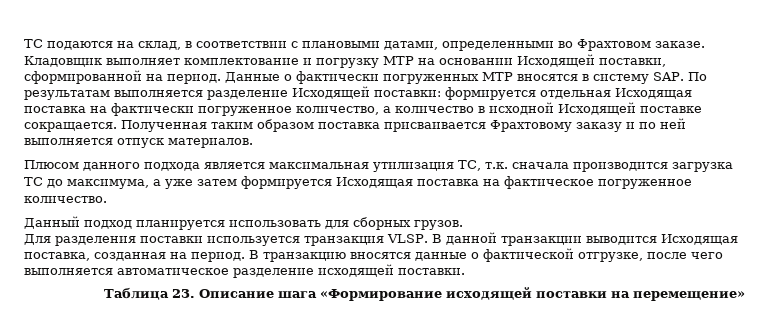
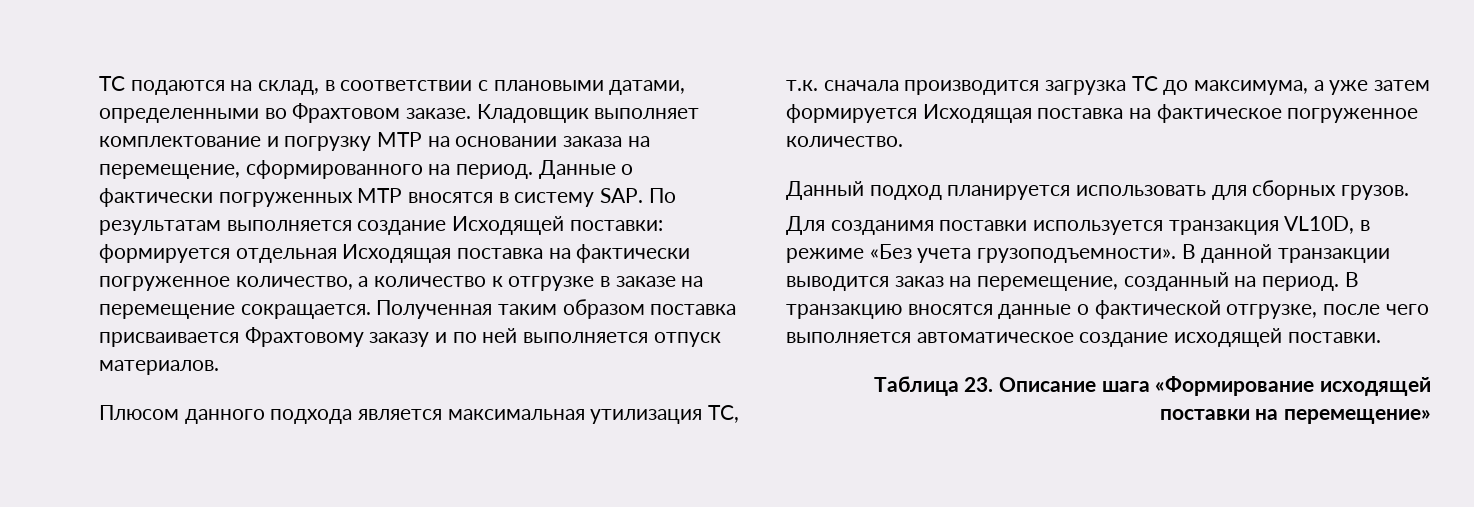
[517,54,666,67] [24,70,142,84] Исходящей поставки, сформированной -> [563,136,650,147] [99,160,423,179] заказа на перемещение, сформированного
[207,90,288,100] разделение -> [357,220,447,235] создание
[478,102,702,115] в исходной Исходящей поставке -> [491,276,704,291] [99,304,235,319] к отгрузке в заказе на перемещение
[55,236,136,246] разделения -> [830,220,934,235] созданимя
[387,232,738,246] [24,252,166,261] VLSP. В данной транзакции выводится Исходящая поставка, созданная -> [1284,216,1371,234] [786,244,1391,263] [786,272,1229,291] VL10D, в режиме «Без учета грузоподъемности». В данной транзакции выводится заказ на перемещение, созданный
[233,268,314,278] разделение -> [1079,332,1169,347] создание

